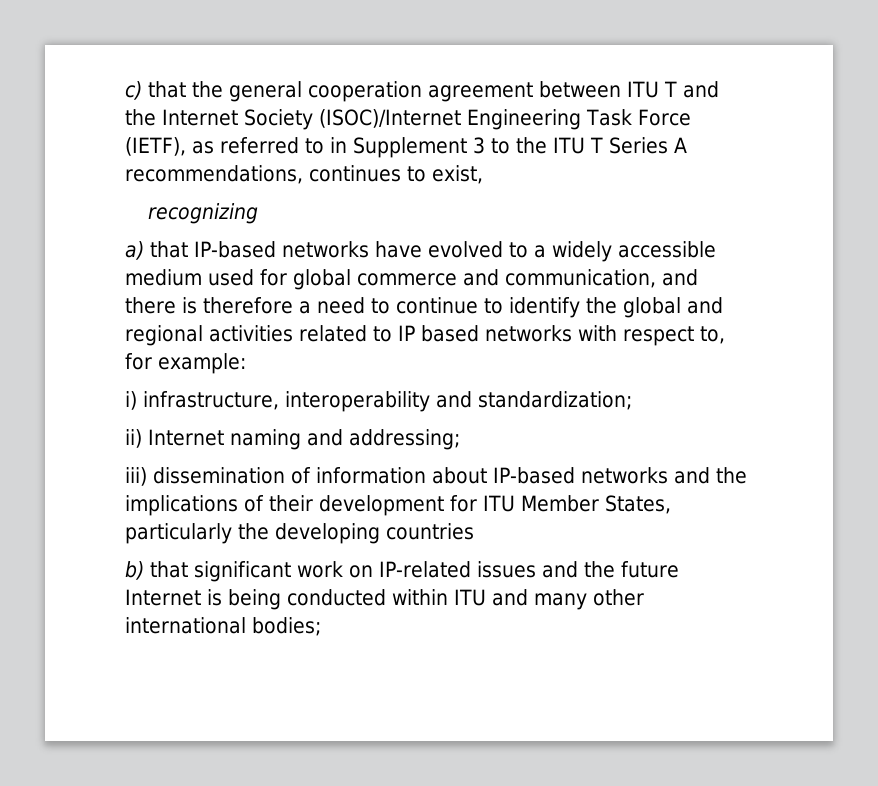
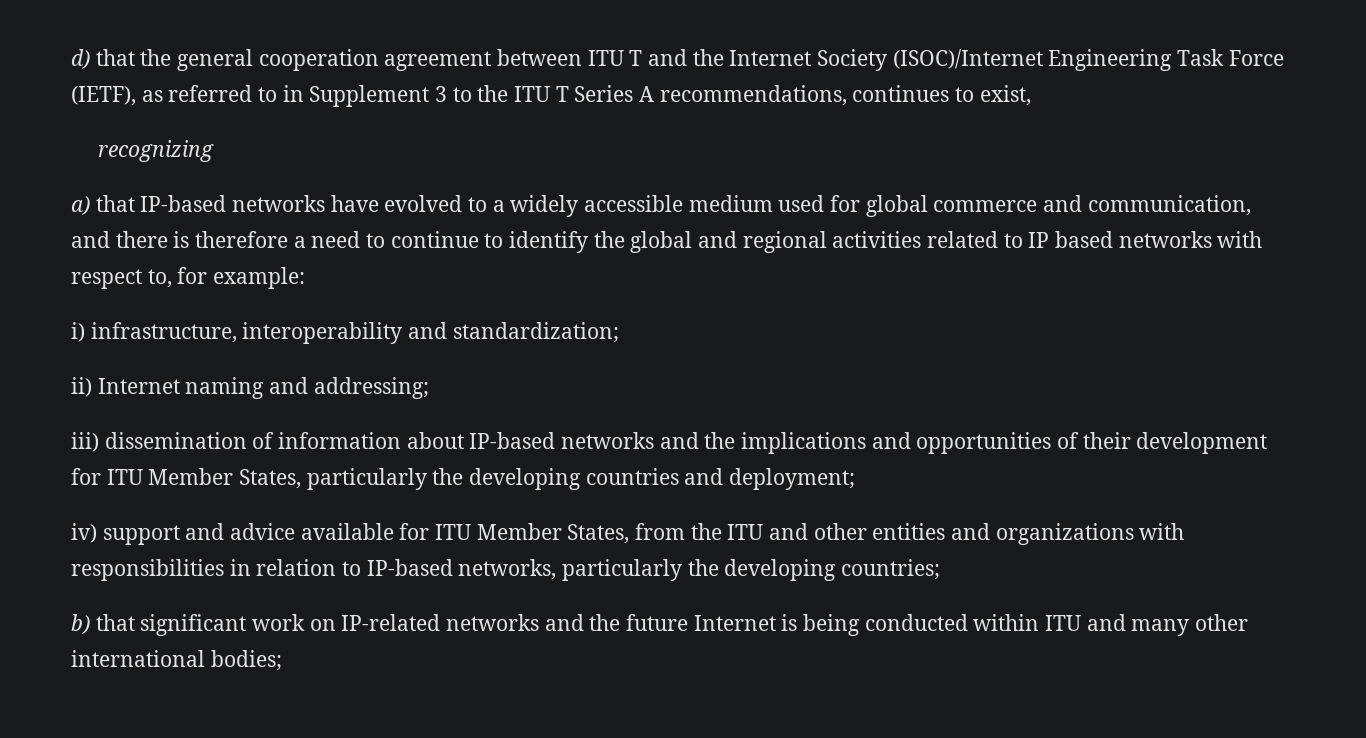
[125,81,142,100] c) -> [71,49,90,69] d)
(238, 505) none -> [871,432,1052,454] and opportunities
(474, 531) none -> [684,468,856,490] [71,523,1185,545] [71,559,941,581] and deployment; // iv) support and advice available for ITU Member States, from the ITU and other entities and organizations with responsibilities in relation to IP-based networks, particularly the developing countries;
[477,561,536,578] issues -> [446,614,540,631] networks

